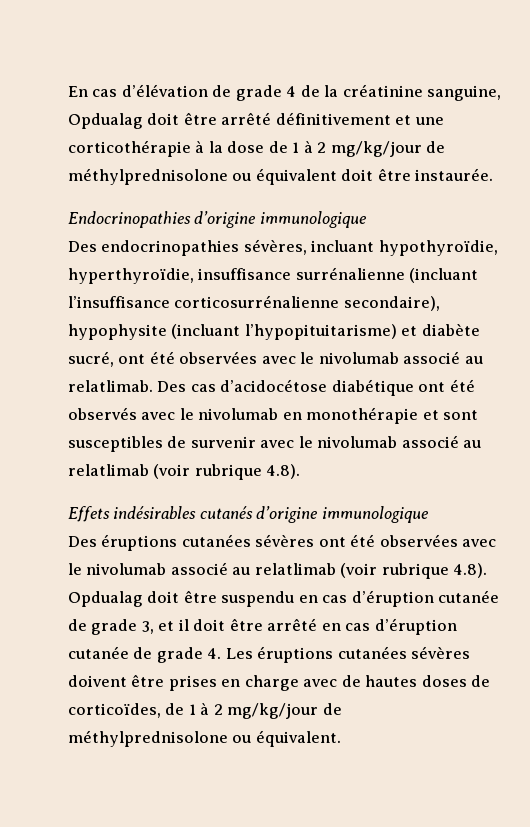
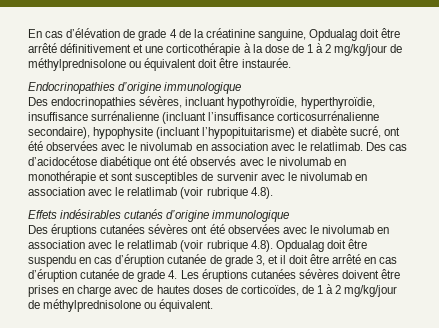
[403,351,483,364] associé au -> [195,142,307,151] en association avec le
[401,435,482,448] associé au -> [354,174,367,181] [28,187,125,196] en association avec le
[170,562,251,575] associé au -> [377,227,390,234] [28,240,125,249] en association avec le

